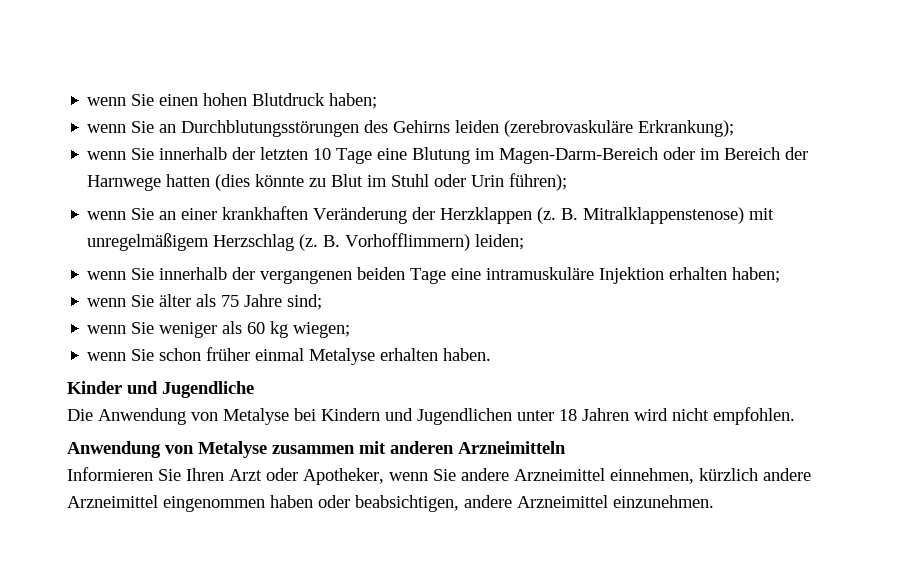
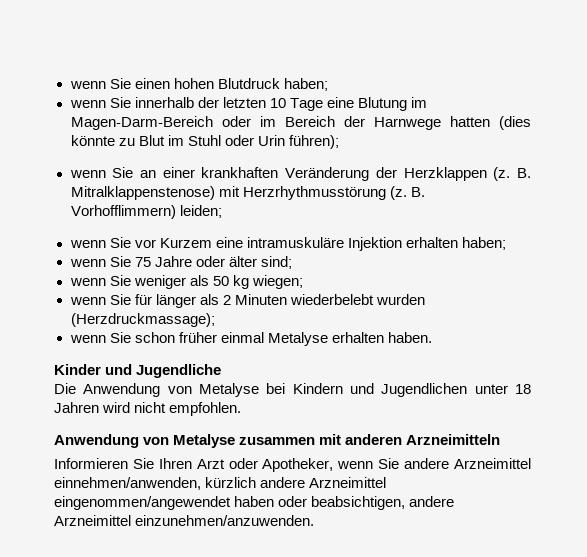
[87,120,735,137] // wenn Sie an Durchblutungsstörungen des Gehirns leiden (zerebrovaskuläre Erkrankung); -> (328, 84) none
[87,233,295,251] unregelmäßigem Herzschlag -> [242,186,386,200] Herzrhythmusstörung
[159,267,447,284] innerhalb der vergangenen beiden Tage -> [134,238,212,248] vor Kurzem
[159,294,283,307] älter als 75 Jahre -> [134,256,257,267] 75 Jahre oder älter
[247,322,266,334] 60 -> [212,276,229,286] 50
(351, 330) none -> [69,294,425,308] [70,313,215,327] // wenn Sie für länger als 2 Minuten wiederbelebt wurden (Herzdruckmassage);
[610,468,694,484] einnehmen, -> [54,477,201,490] einnehmen/anwenden,
[163,496,265,512] eingenommen -> [54,496,231,510] eingenommen/angewendet
[613,495,714,508] einzunehmen. -> [135,515,315,526] einzunehmen/anzuwenden.

